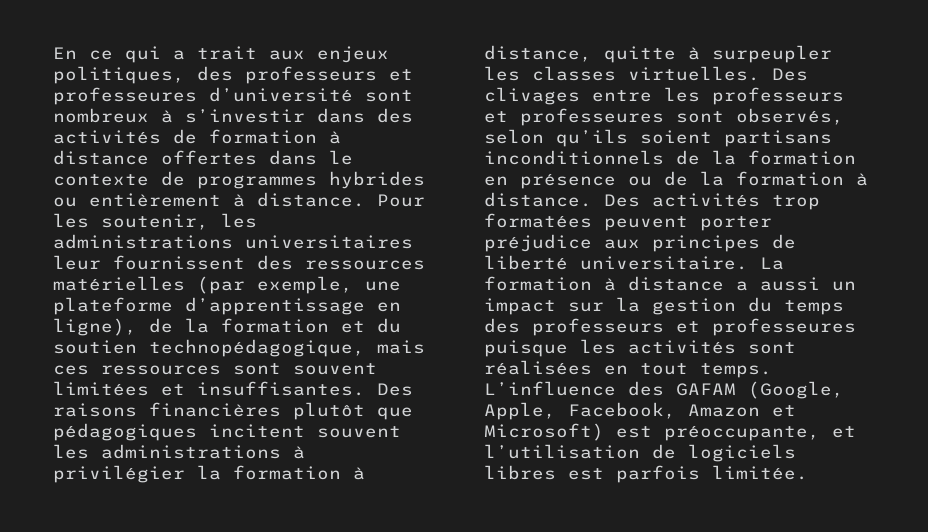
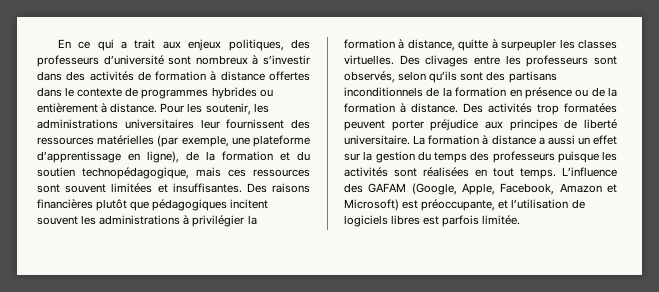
[389,69,413,81] [53,87,197,105] et professeures -> (99, 61) none
[484,108,664,126] et professeures -> (589, 61) none
[640,130,712,144] soient -> [460,71,506,81] sont des
[484,298,556,315] impact -> [593,135,617,145] effet
[676,318,856,336] et professeures -> (555, 157) none

